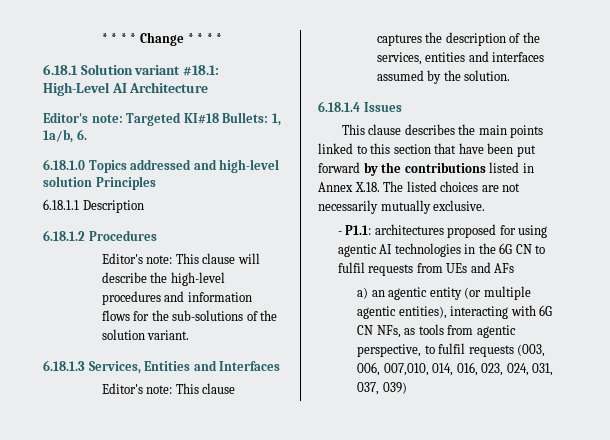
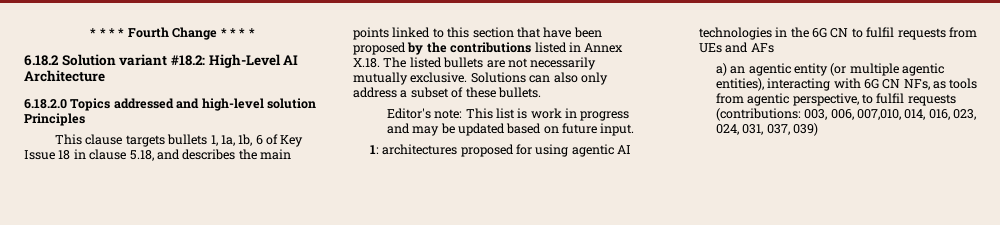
[101,33,137,43] * * * * -> [90,27,169,38] * * * * Fourth
[43,64,78,75] 6.18.1 -> [24,55,59,66] 6.18.2
[182,65,219,76] #18.1: -> [170,55,205,66] #18.2:
[43,112,281,126] [43,129,87,143] [43,159,85,170] Editor's note: Targeted KI#18 Bullets: 1, 1a/b, 6. // 6.18.1.0 -> [24,99,67,109] 6.18.2.0
[43,199,144,213] [43,230,157,241] [101,253,260,264] [101,272,225,286] [101,291,252,305] [101,310,278,321] [101,329,190,340] [43,360,281,374] [101,383,236,394] [376,32,540,46] [376,51,545,65] [376,70,511,84] [318,101,402,112] [341,124,402,135] 6.18.1.1 Description // 6.18.1.2 Procedures // Editor's note: This clause will describe the high-level procedures and information flows for the sub-solutions of the solution variant. // 6.18.1.3 Services, Entities and Interfaces // Editor's note: This clause captures the description of the services, entities and interfaces assumed by the solution. // 6.18.1.4 Issues // This clause -> [55,134,304,147] [24,149,180,161] This clause targets bullets 1, 1a, 1b, 6 of Key Issue 18 in clause 5.18, and
[516,145,536,157] [318,162,360,173] put forward -> [353,42,406,55] proposed
[440,181,479,192] choices -> [443,57,484,68] bullets
[337,225,372,235] // - P1.1: -> [470,72,608,85] [353,87,541,98] [386,108,630,121] [386,123,635,136] [369,145,379,154] Solutions can also only address a subset of these bullets. // Editor's note: This list is work in progress and may be updated based on future input. // 1:
[517,344,546,357] (003, -> [715,108,828,121] (contributions: 003,

